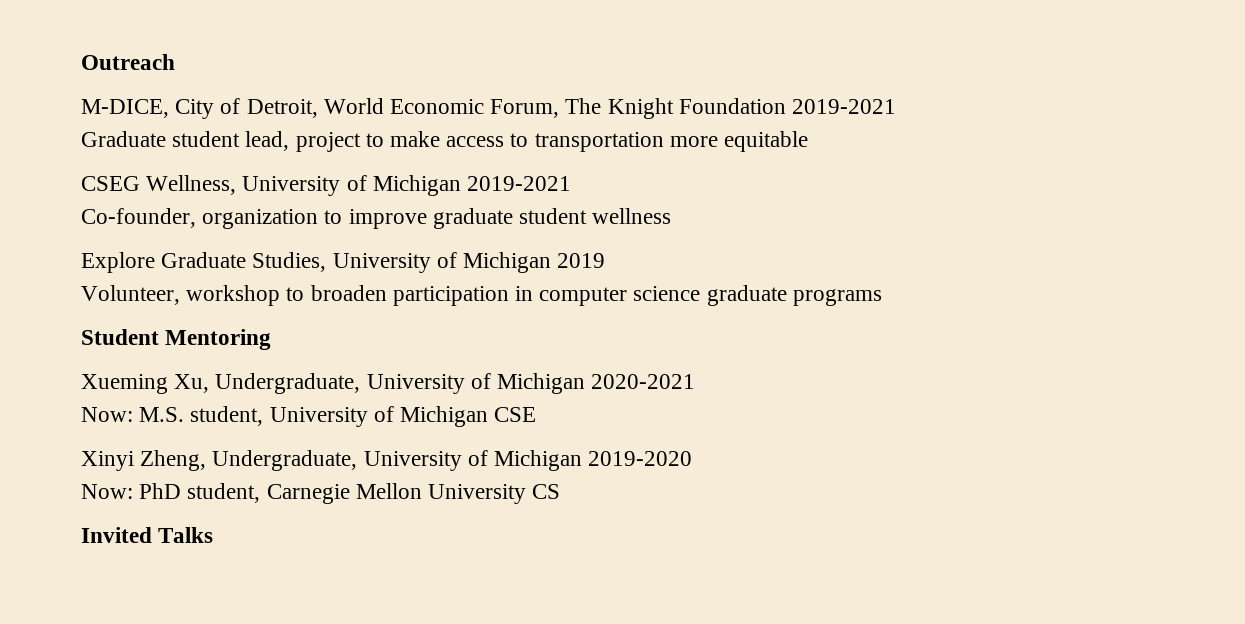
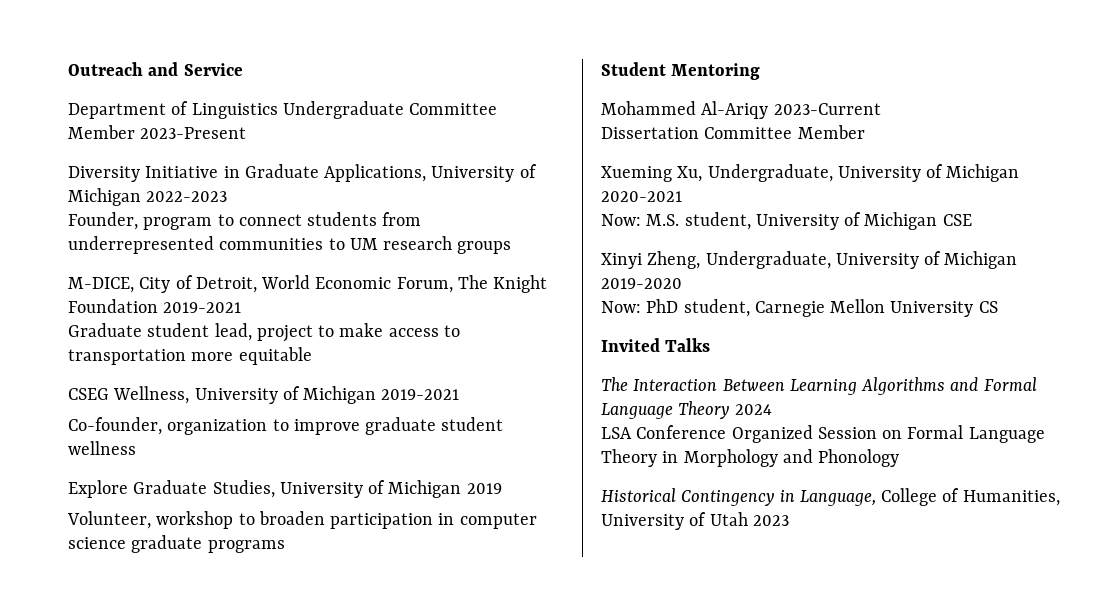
(175, 62) none -> [148,62,243,76] [68,101,498,119] [68,125,247,139] [68,164,537,182] [68,188,228,206] [68,212,422,230] [68,236,512,254] and Service // Department of Linguistics Undergraduate Committee Member 2023-Present // Diversity Initiative in Graduate Applications, University of Michigan 2022-2023 // Founder, program to connect students from underrepresented communities to UM research groups
(272, 339) none -> [601,101,881,119] [601,125,865,139] // Mohammed Al-Ariqy 2023-Current // Dissertation Committee Member
(214, 535) none -> [601,377,1037,395] [601,401,772,419] [601,425,1045,443] [601,449,900,467] [601,488,1060,506] [601,512,789,530] // The Interaction Between Learning Algorithms and Formal Language Theory 2024 // LSA Conference Organized Session on Formal Language Theory in Morphology and Phonology // Historical Contingency in Language, College of Humanities, University of Utah 2023

